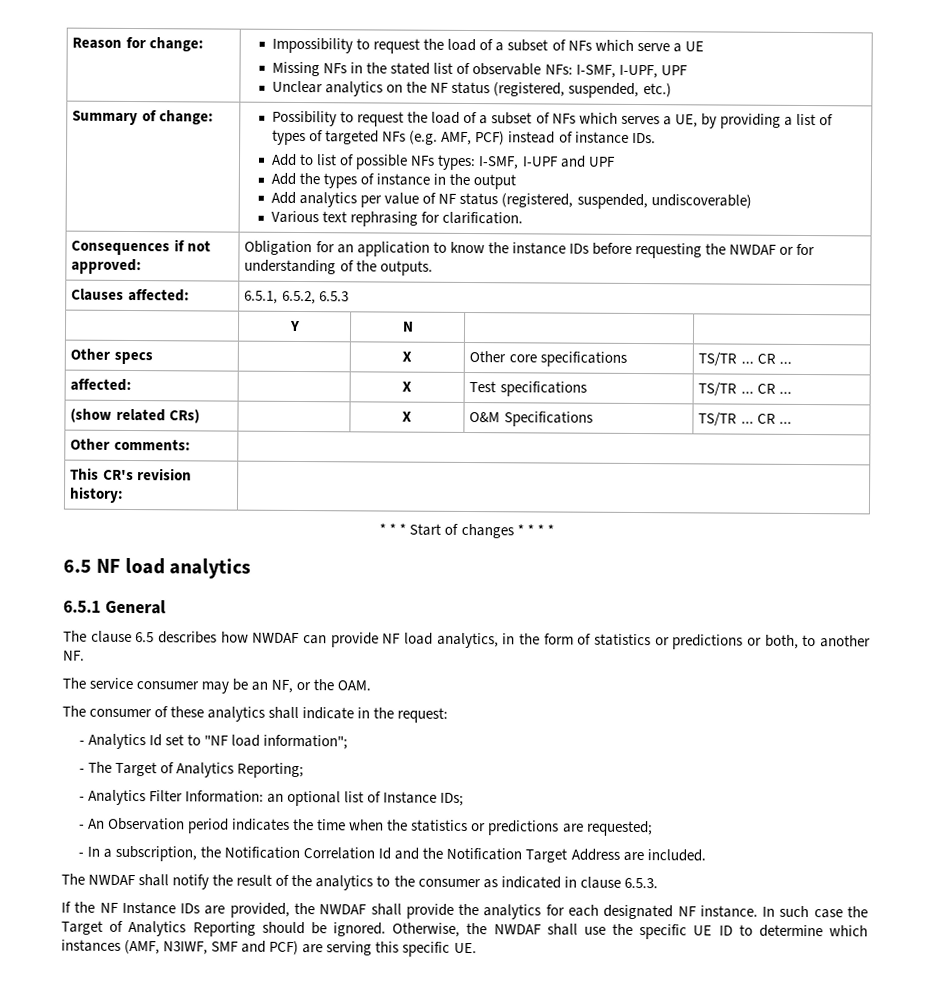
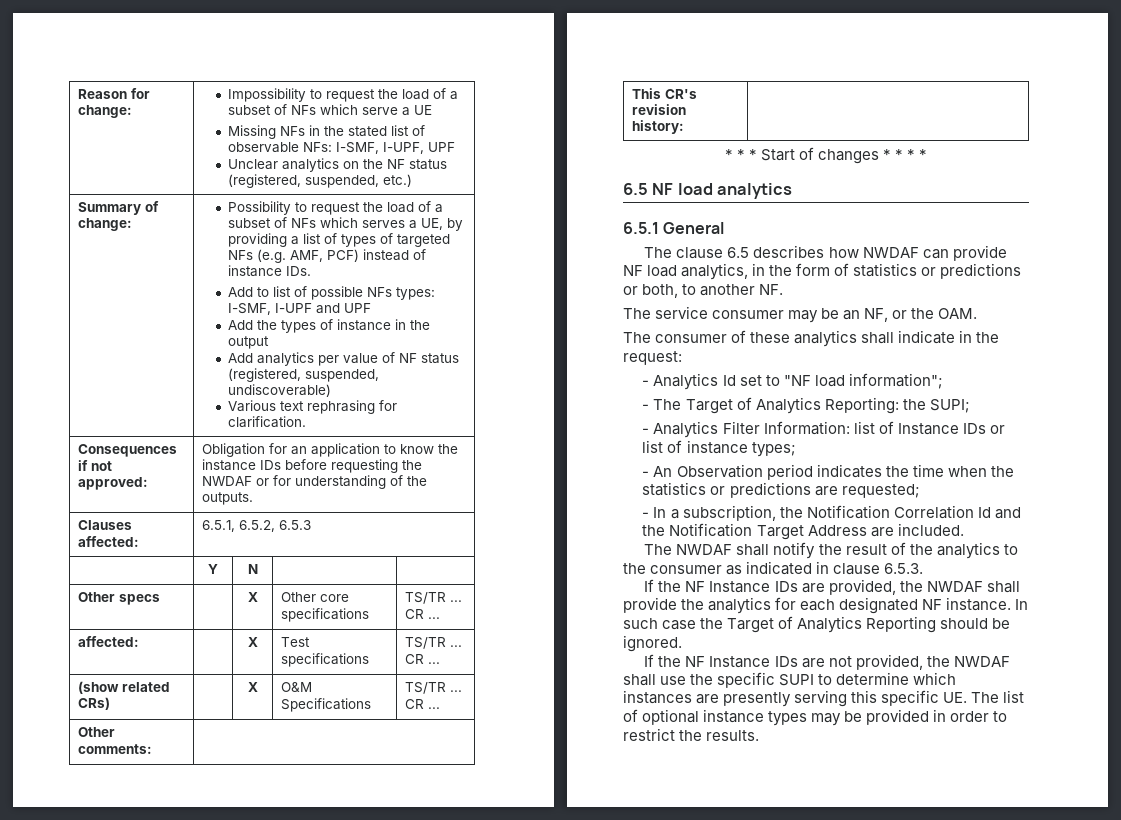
[237,762,305,779] Reporting; -> [824,397,970,414] Reporting: the SUPI;
[267,790,342,807] an optional -> (850, 428) none
[440,792,465,806] IDs; -> [962,423,1005,434] [642,440,796,457] IDs or list of instance types;
[392,922,461,937] Otherwise, -> [644,654,923,670] // If the NF Instance IDs are not provided,
[693,925,733,936] UE ID -> [779,674,815,686] SUPI
[124,939,477,957] (AMF, N3IWF, SMF and PCF) are serving this specific UE. -> [696,690,1025,707] [623,709,1008,726] [623,728,760,741] are presently serving this specific UE. The list of optional instance types may be provided in order to restrict the results.

